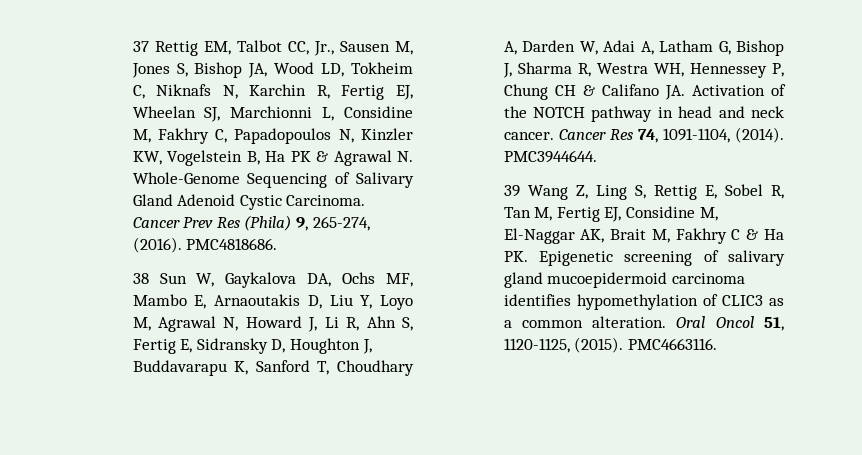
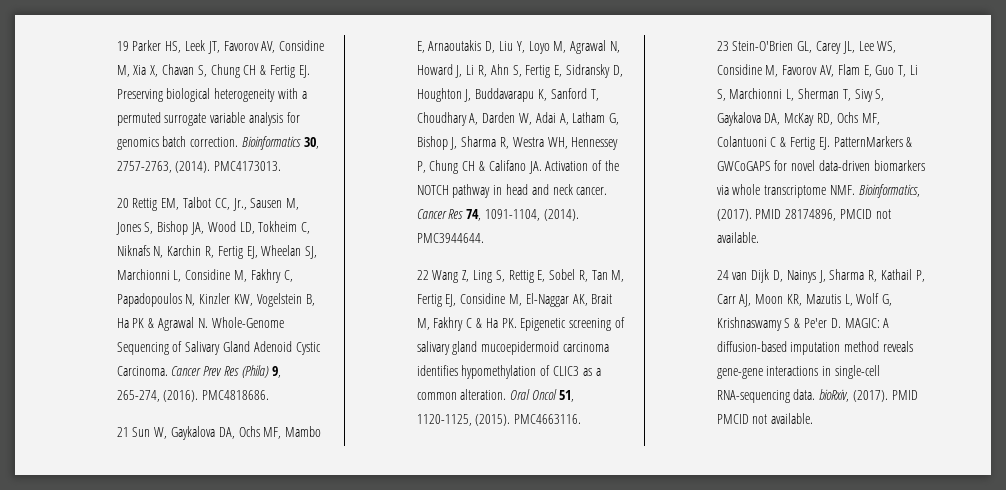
[132,41,149,52] 37 -> [116,40,325,54] [116,64,310,78] [116,88,307,102] [116,112,300,126] [116,136,319,150] [116,161,282,173] [116,198,129,208] 19 Parker HS, Leek JT, Favorov AV, Considine M, Xia X, Chavan S, Chung CH & Fertig EJ. Preserving biological heterogeneity with a permuted surrogate variable analysis for genomics batch correction. Bioinformatics 30, 2757-2763, (2014). PMC4173013. // 20
[132,273,149,284] 38 -> [116,427,129,437] 21
[503,185,520,197] 39 -> [416,270,429,280] 22
(717, 344) none -> [716,41,897,54] [716,64,918,77] [716,88,885,102] [716,112,880,126] [716,136,913,150] [716,160,925,171] [716,184,920,198] [716,209,891,221] [716,232,759,243] [716,269,925,283] [716,293,893,307] [716,317,890,331] [716,341,914,355] [716,365,881,379] [716,389,918,403] [716,413,814,424] // 23 Stein-O'Brien GL, Carey JL, Lee WS, Considine M, Favorov AV, Flam E, Guo T, Li S, Marchionni L, Sherman T, Sivy S, Gaykalova DA, McKay RD, Ochs MF, Colantuoni C & Fertig EJ. PatternMarkers & GWCoGAPS for novel data-driven biomarkers via whole transcriptome NMF. Bioinformatics, (2017). PMID 28174896, PMCID not available. // 24 van Dijk D, Nainys J, Sharma R, Kathail P, Carr AJ, Moon KR, Mazutis L, Wolf G, Krishnaswamy S & Pe'er D. MAGIC: A diffusion-based imputation method reveals gene-gene interactions in single-cell RNA-sequencing data. bioRxiv, (2017). PMID PMCID not available.

